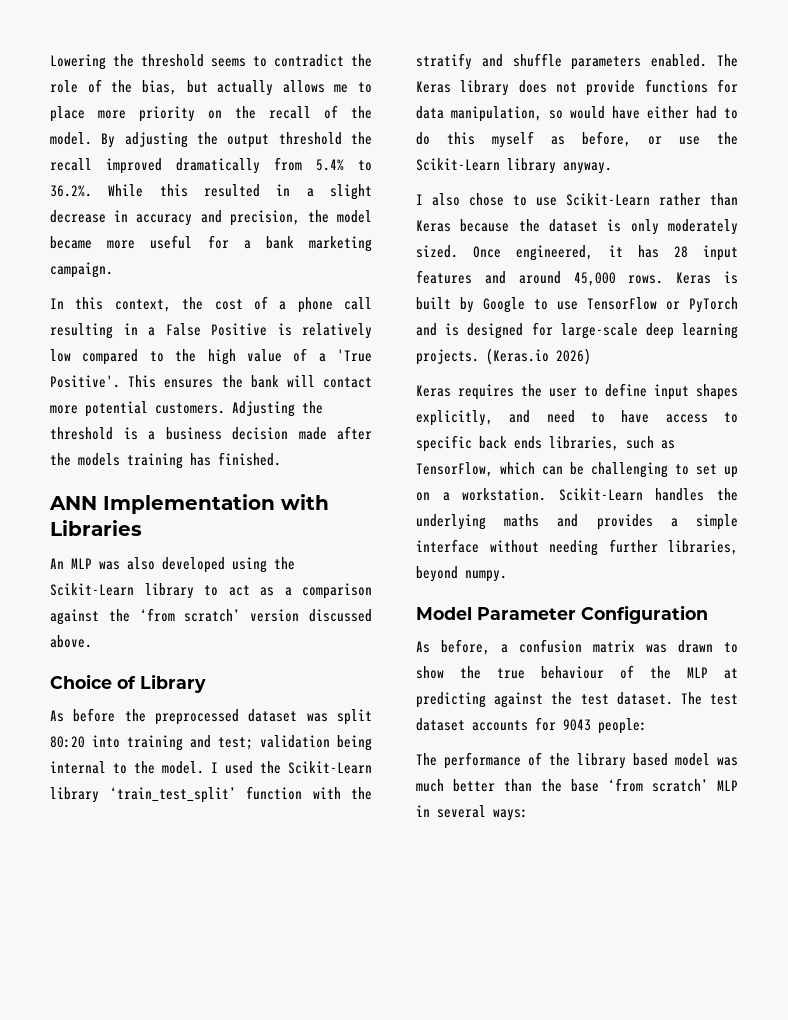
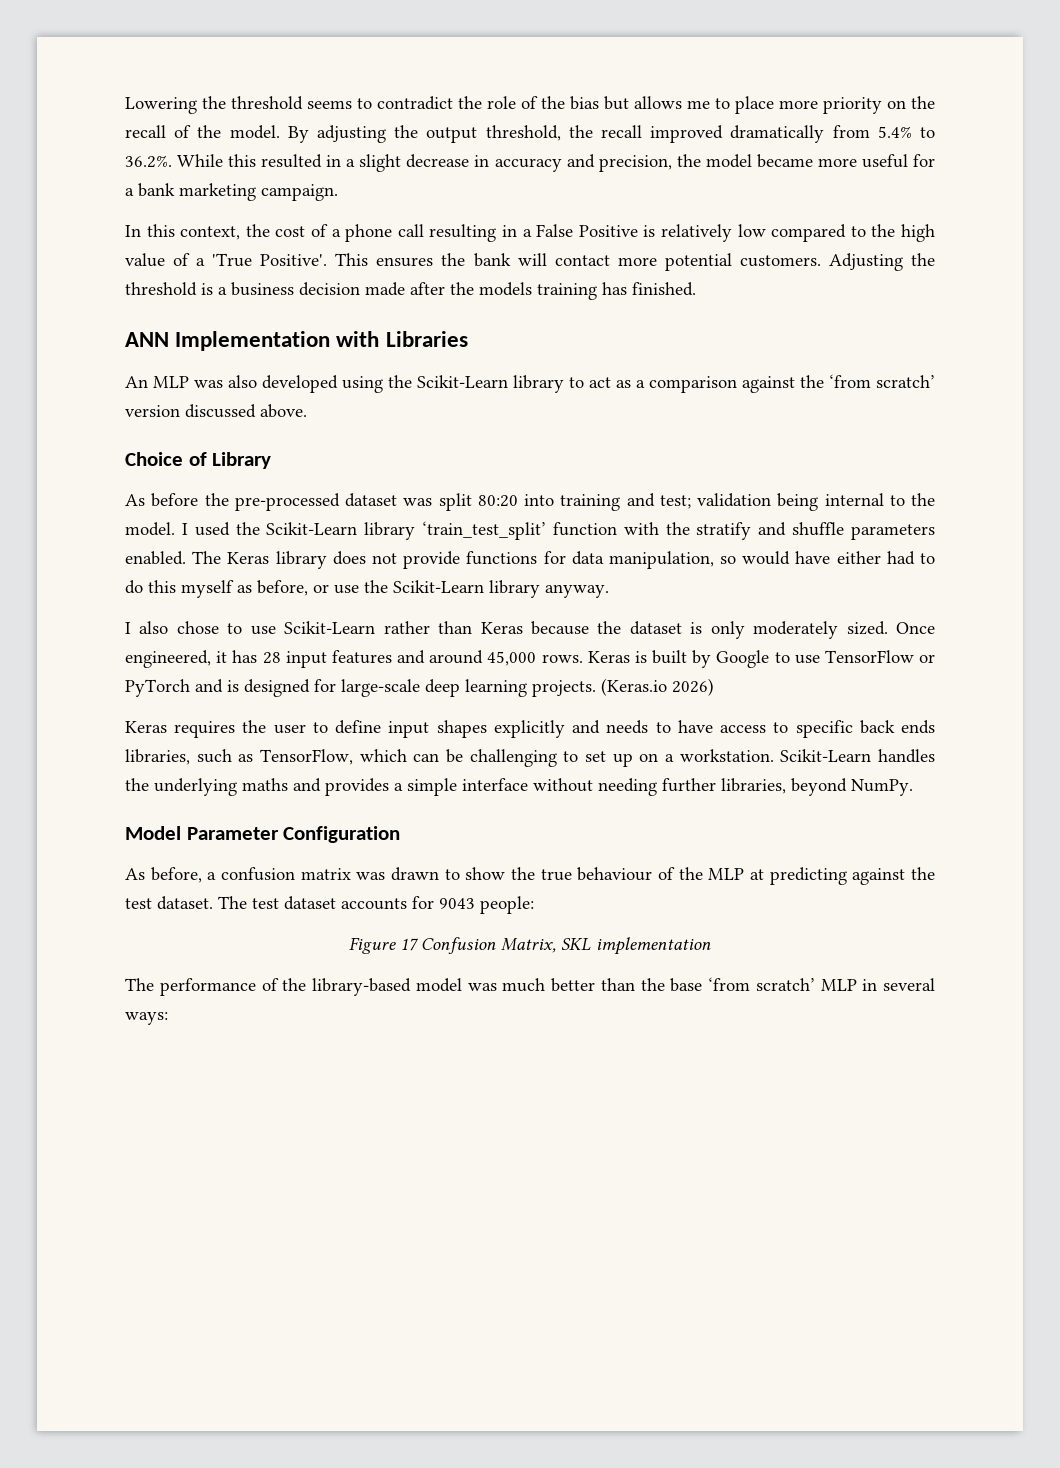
[141,80,274,96] bias, but actually -> [570,96,629,110] bias but
[278,132,342,145] threshold -> [485,125,561,141] threshold,
[155,709,239,725] preprocessed -> [234,493,340,511] pre-processed
[416,410,575,426] explicitly, and need -> [493,720,649,738] explicitly and needs
[465,570,507,582] numpy. -> [851,779,913,796] NumPy.
(647, 726) none -> [349,937,711,955] // Figure 17 Confusion Matrix, SKL implementation
[577,753,668,769] library based -> [312,978,411,996] library-based

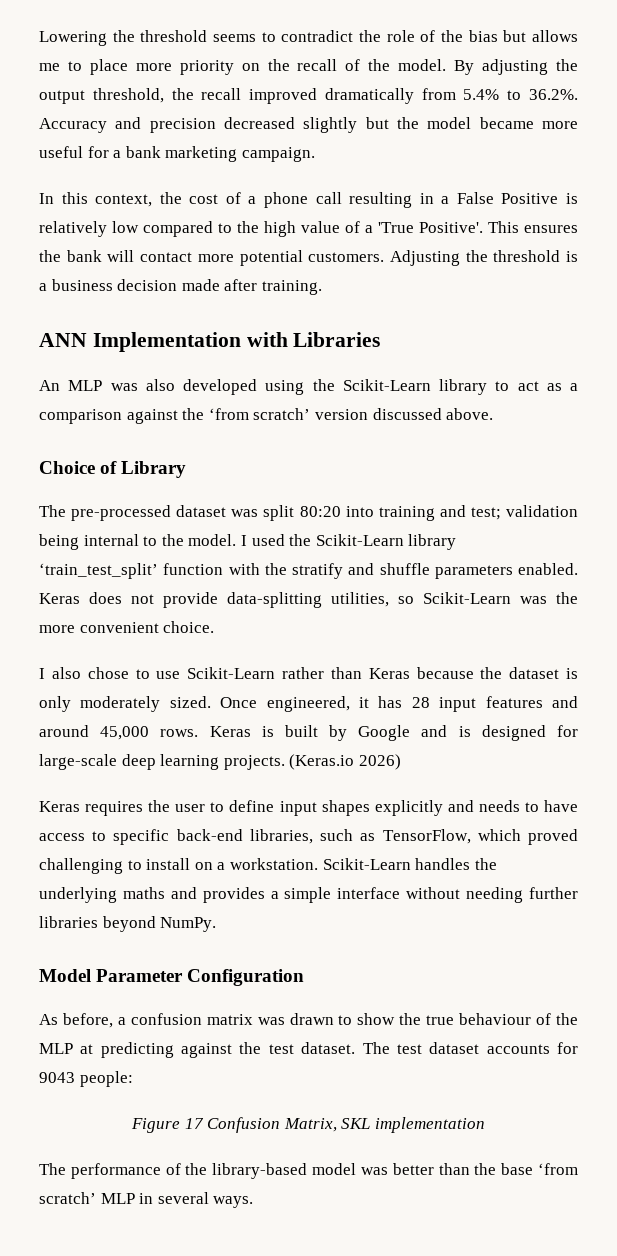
[177,154,672,172] While this resulted in a slight decrease in accuracy and precision, -> [39,117,389,133] Accuracy and precision decreased slightly but
[450,282,696,300] the models training has finished. -> [261,280,322,295] training.
[125,493,229,507] As before the -> [39,505,66,517] The
[192,551,935,569] [125,580,609,598] The Keras library does not provide functions for data manipulation, so would have either had to do this myself as before, or use the Scikit-Learn library anyway. -> [39,592,578,608] [39,621,215,633] Keras does not provide data‑splitting utilities, so Scikit‑Learn was the more convenient choice.
[774,650,935,664] [125,679,190,697] to use TensorFlow or PyTorch -> (411, 733) none
[859,720,936,734] back ends -> [176,829,243,841] back-end
[413,749,633,767] can be challenging to set up -> [528,829,578,845] [39,858,191,874] proved challenging to install
[721,778,786,794] libraries, -> [39,916,98,928] libraries
[502,978,546,992] much -> (388, 1171) none
[125,1012,168,1025] ways: -> [213,1196,254,1208] ways.

